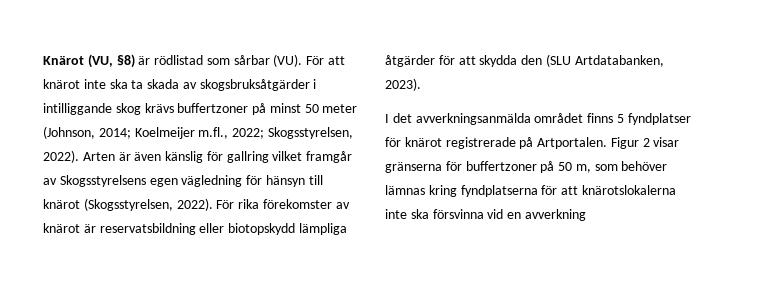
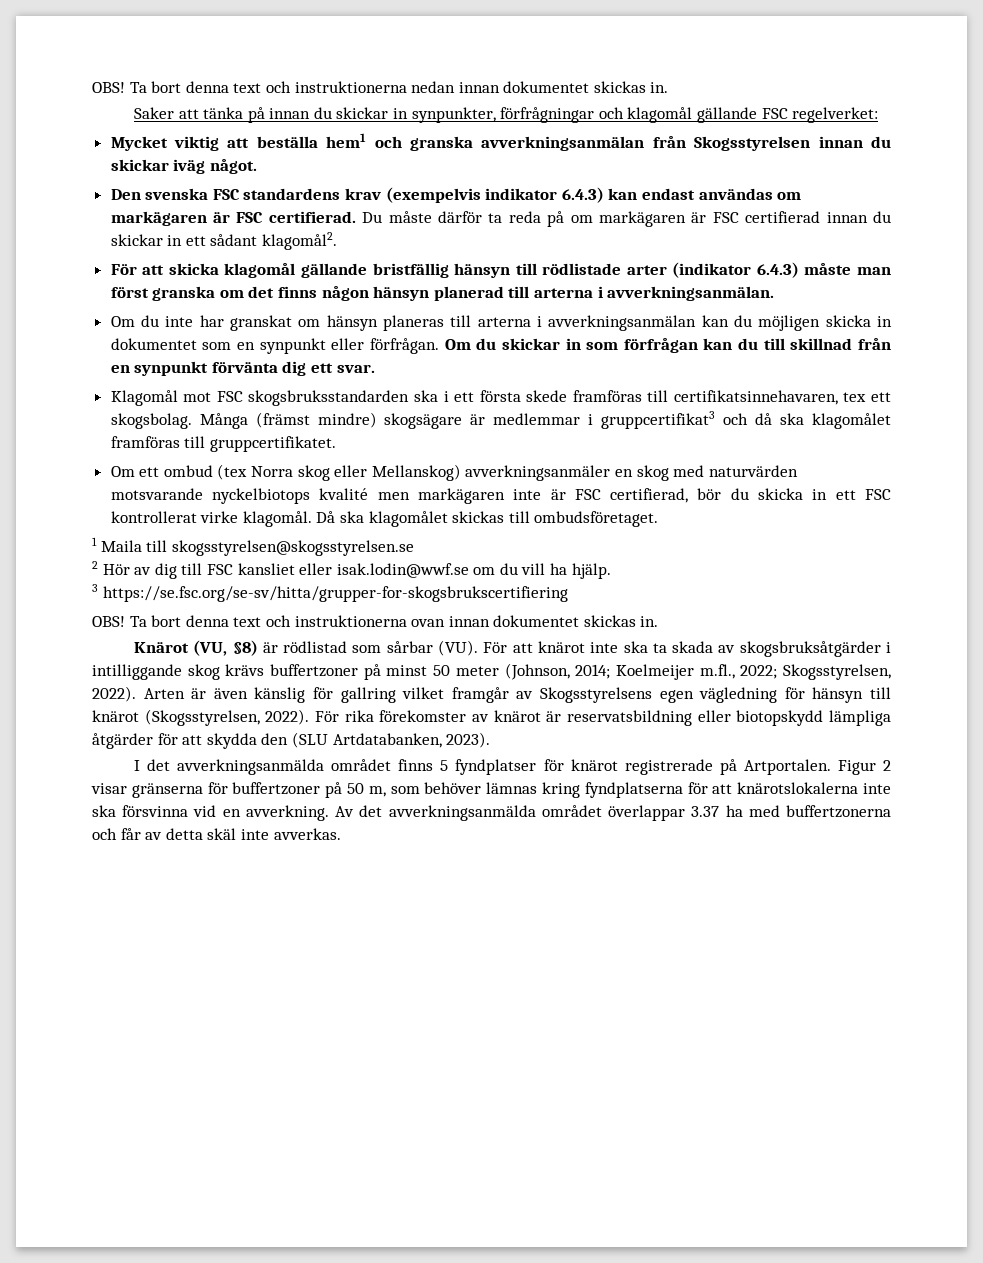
(43, 60) none -> [92,81,669,93] [133,107,879,123] [110,133,891,151] [110,159,257,174] [110,187,802,203] [110,211,891,227] [110,232,338,250] [110,262,892,278] [110,286,775,301] [110,315,892,331] [110,338,891,354] [110,361,375,376] [110,390,892,406] [110,411,891,429] [110,436,336,452] [110,464,798,481] [110,488,891,504] [110,511,659,527] [92,537,414,556] [92,561,611,579] [92,584,568,602] [92,615,659,627] OBS! Ta bort denna text och instruktionerna nedan innan dokumentet skickas in. // Saker att tänka på innan du skickar in synpunkter, förfrågningar och klagomål gällande FSC regelverket: // Mycket viktig att beställa hem1 och granska avverkningsanmälan från Skogsstyrelsen innan du skickar iväg något. // Den svenska FSC standardens krav (exempelvis indikator 6.4.3) kan endast användas om markägaren är FSC certifierad. Du måste därför ta reda på om markägaren är FSC certifierad innan du skickar in ett sådant klagomål2. // För att skicka klagomål gällande bristfällig hänsyn till rödlistade arter (indikator 6.4.3) måste man först granska om det finns någon hänsyn planerad till arterna i avverkningsanmälan. // Om du inte har granskat om hänsyn planeras till arterna i avverkningsanmälan kan du möjligen skicka in dokumentet som en synpunkt eller förfrågan. Om du skickar in som förfrågan kan du till skillnad från en synpunkt förvänta dig ett svar. // Klagomål mot FSC skogsbruksstandarden ska i ett första skede framföras till certifikatsinnehavaren, tex ett skogsbolag. Många (främst mindre) skogsägare är medlemmar i gruppcertifikat3 och då ska klagomålet framföras till gruppcertifikatet. // Om ett ombud (tex Norra skog eller Mellanskog) avverkningsanmäler en skog med naturvärden motsvarande nyckelbiotops kvalité men markägaren inte är FSC certifierad, bör du skicka in ett FSC kontrollerat virke klagomål. Då ska klagomålet skickas till ombudsföretaget. // 1 Maila till skogsstyrelsen@skogsstyrelsen.se // 2 Hör av dig till FSC kansliet eller isak.lodin@wwf.se om du vill ha hjälp. // 3 https://se.fsc.org/se-sv/hitta/grupper-for-skogsbrukscertifiering // OBS! Ta bort denna text och instruktionerna ovan innan dokumentet skickas in. //
[524,209,586,221] avverkning -> [245,805,891,821] [92,828,341,840] avverkning. Av det avverkningsanmälda området överlappar 3.37 ha med buffertzonerna och får av detta skäl inte avverkas.

